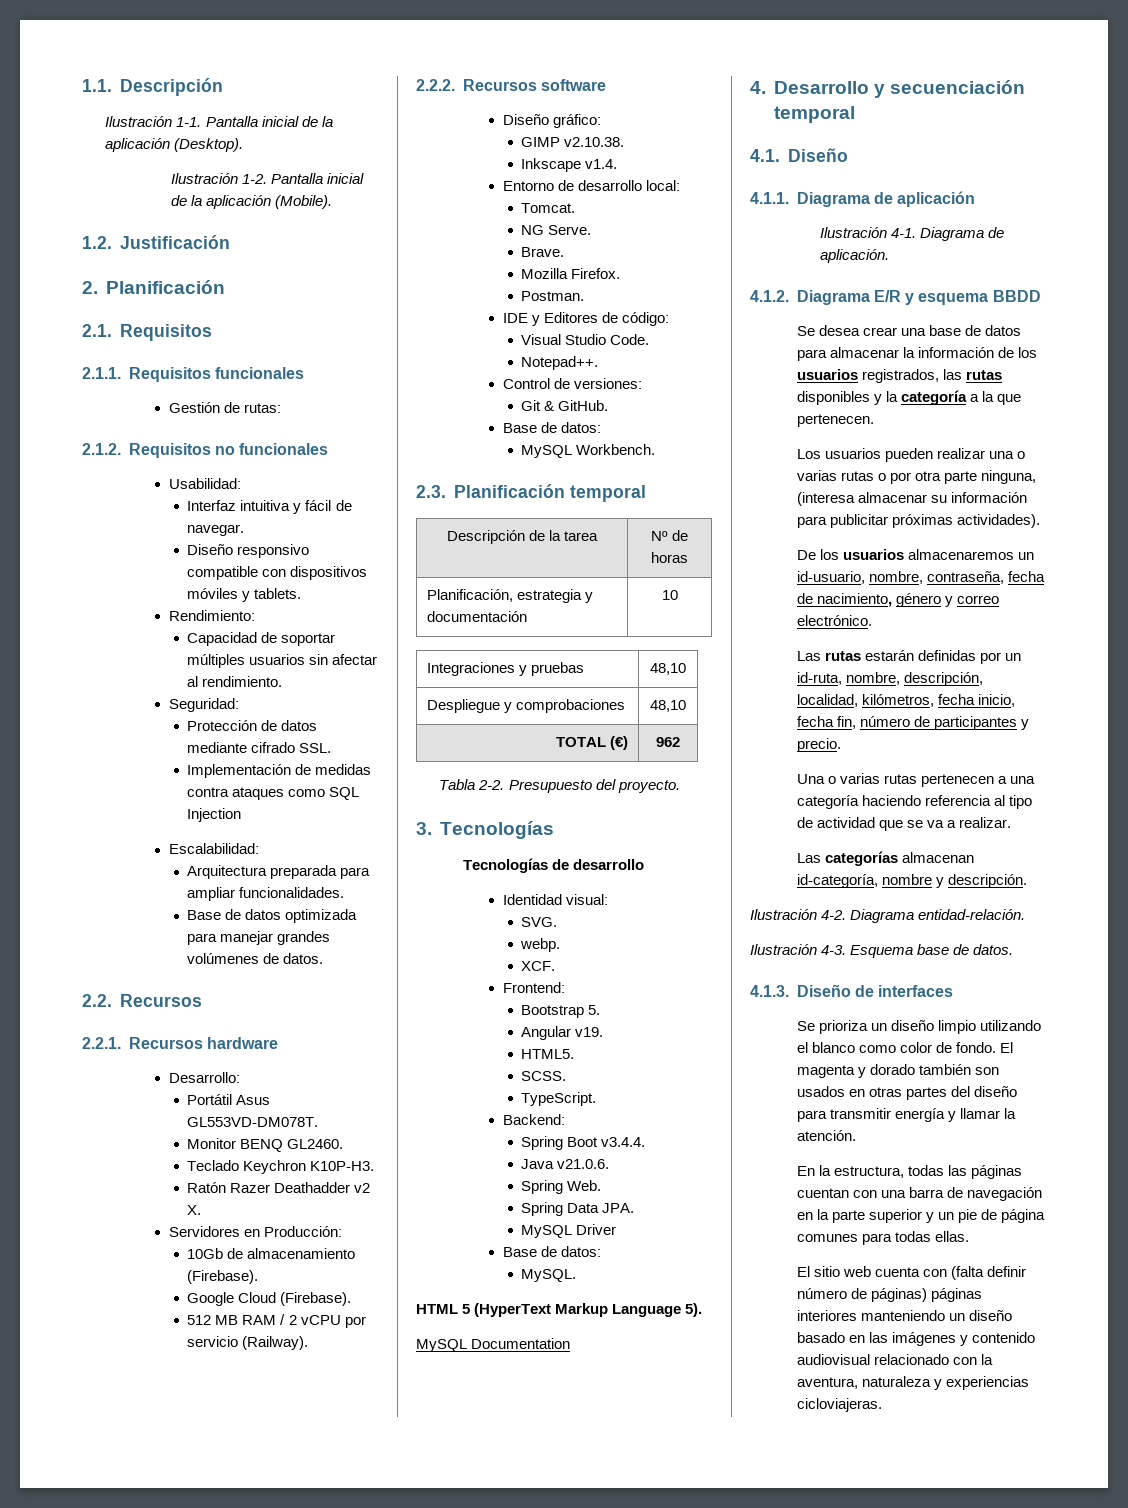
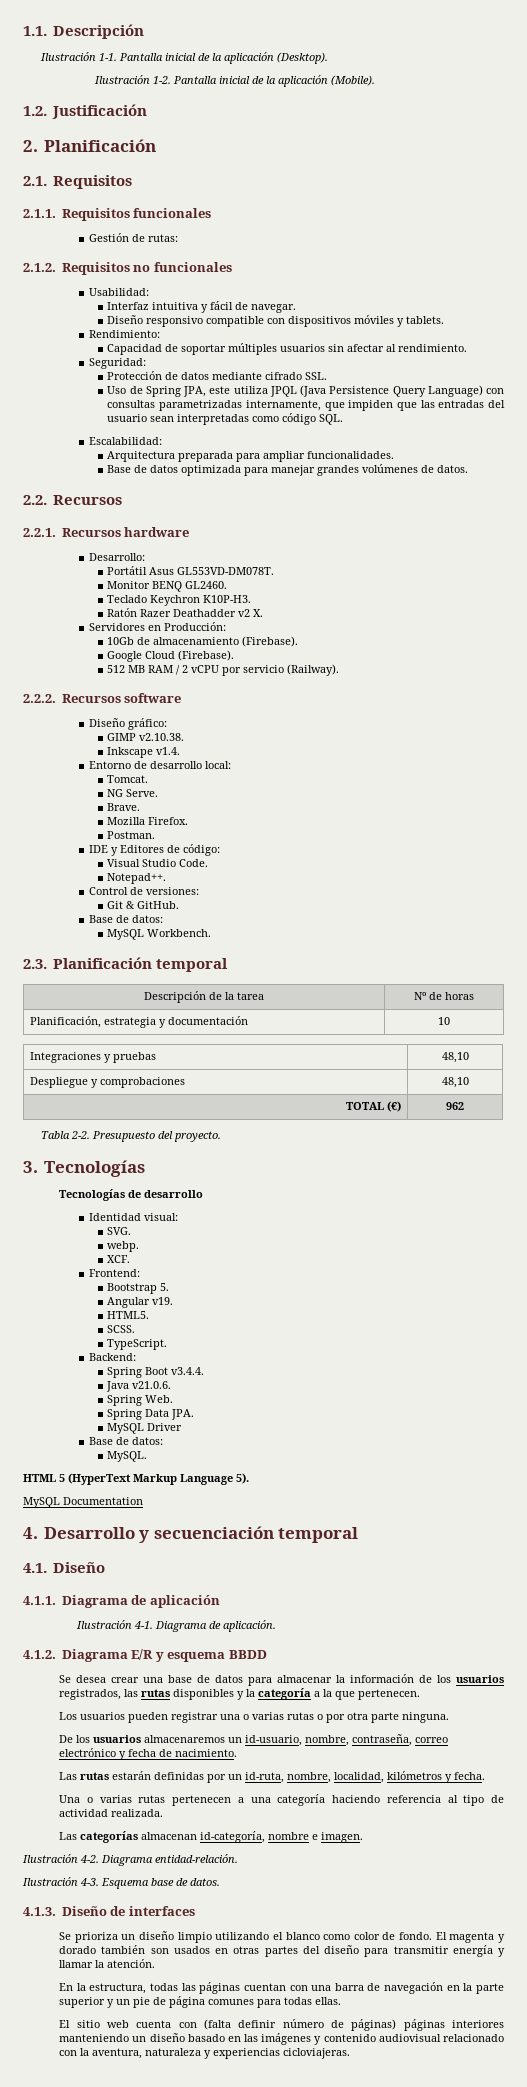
[187,764,372,778] [187,787,360,800] [187,808,242,822] Implementación de medidas contra ataques como SQL Injection -> [107,385,505,397] [107,400,505,411] [107,413,344,425] Uso de Spring JPA, este utiliza JPQL (Java Persistence Query Language) con consultas parametrizadas internamente, que impiden que las entradas del usuario sean interpretadas como código SQL.
[936,448,985,459] realizar -> [171,1712,219,1723] registrar
[981,470,1037,484] [796,492,1027,506] [796,514,1040,528] ninguna, (interesa almacenar su información para publicitar próximas actividades). -> [402,1712,450,1723] ninguna.
[1007,571,1045,582] [796,593,1000,607] [796,615,872,626] fecha de nacimiento, género y correo electrónico. -> [415,1737,449,1743] [59,1748,238,1760] correo electrónico y fecha de nacimiento.
[903,672,983,686] [796,694,1015,707] [796,716,1030,730] [796,738,841,752] descripción, localidad, kilómetros, fecha inicio, fecha fin, número de participantes y precio. -> [334,1771,486,1783] localidad, kilómetros y fecha.
[878,817,1012,831] que se va a realizar. -> [111,1809,164,1817] realizada.
[935,874,1027,888] y descripción. -> [312,1832,364,1843] e imagen.

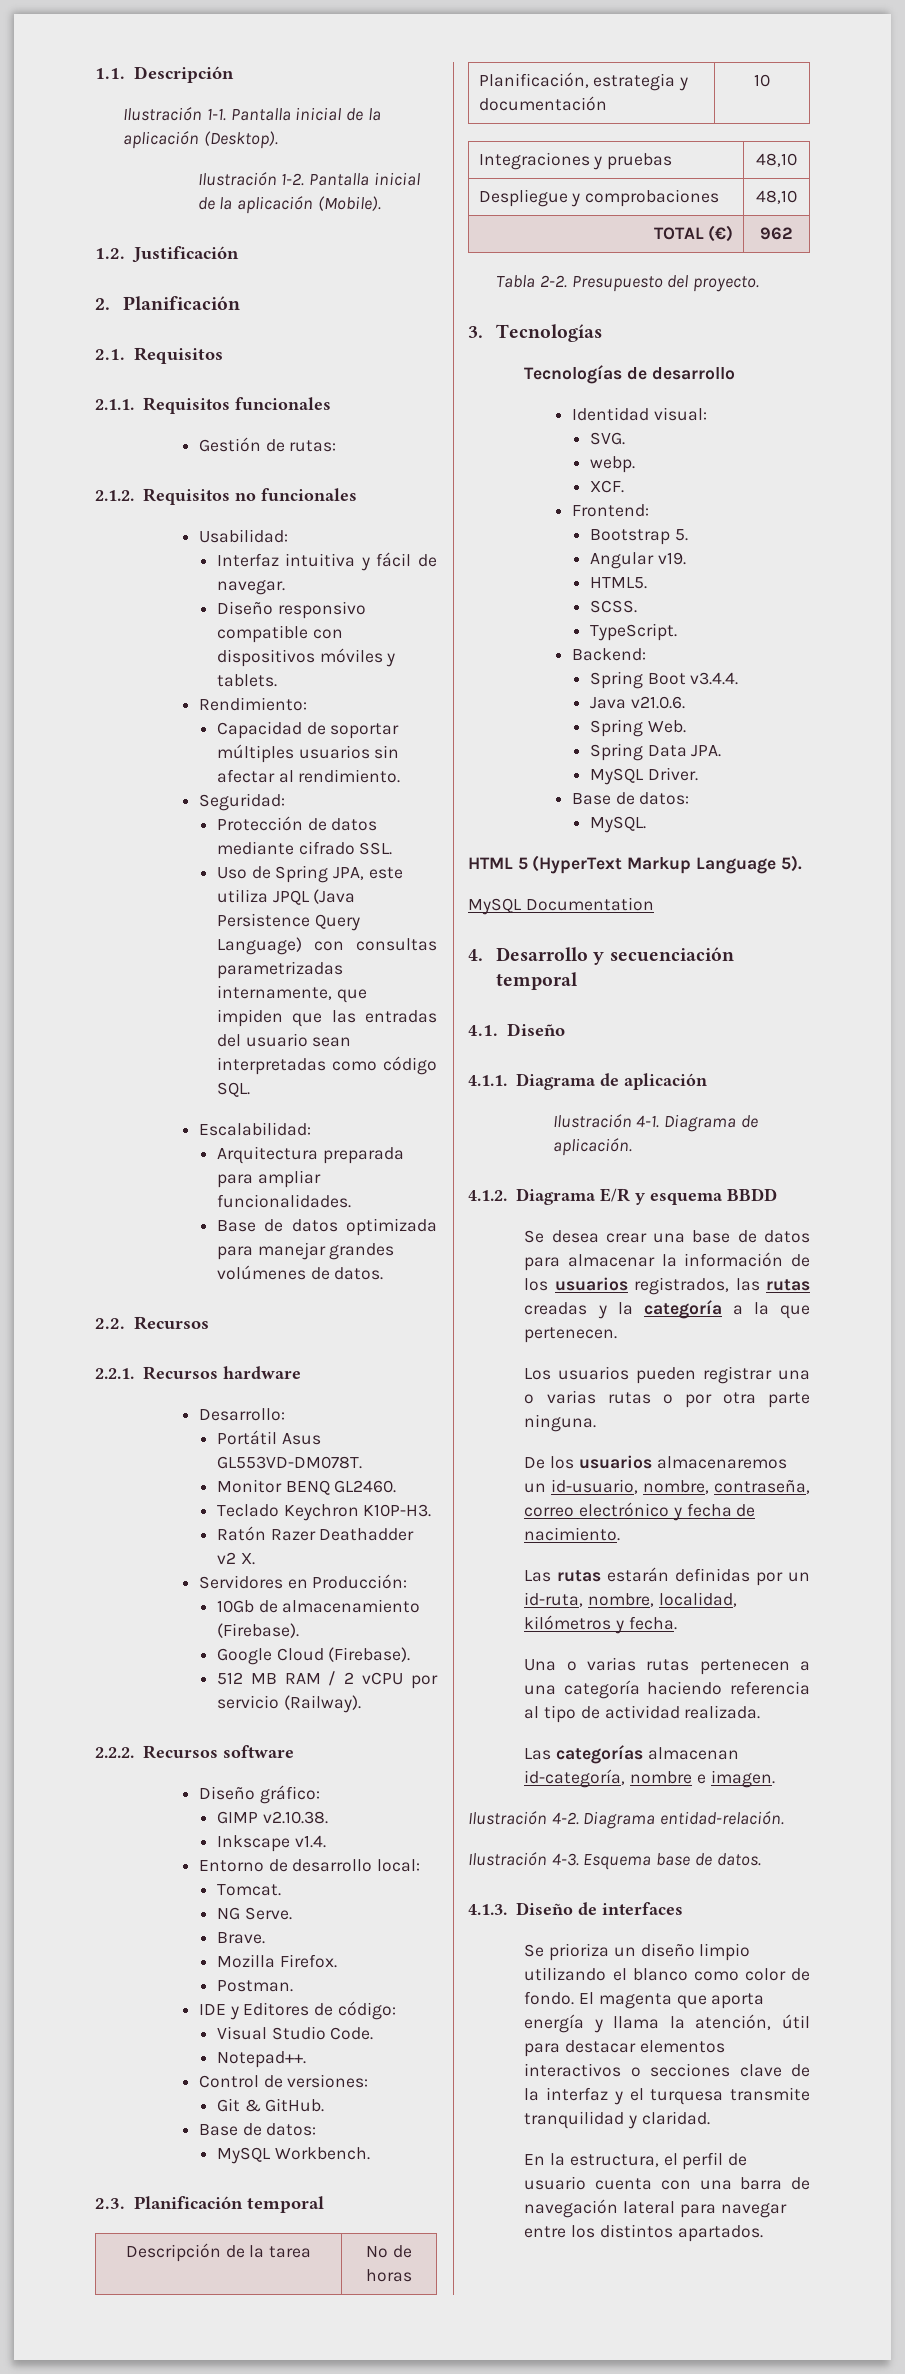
[147,1423,183,1431] Driver -> [647,767,698,781] Driver.
[173,1689,235,1700] disponibles -> [524,1302,588,1315] creadas
[498,1934,505,1943] [59,1945,505,1957] [59,1959,156,1968] [59,1982,286,1994] y dorado también son usados en otras partes del diseño para transmitir energía y llamar la atención. // En la estructura, todas las páginas cuentan -> [676,1993,765,2009] [524,2014,810,2033] [524,2040,725,2057] [524,2063,810,2077] [524,2087,810,2105] [524,2111,710,2129] [524,2152,748,2170] [524,2176,653,2190] que aporta energía y llama la atención, útil para destacar elementos interactivos o secciones clave de la interfaz y el turquesa transmite tranquilidad y claridad. // En la estructura, el perfil de usuario cuenta
[446,1983,504,1994] [59,1996,342,2008] [59,2019,504,2031] [59,2033,504,2045] [59,2048,351,2059] en la parte superior y un pie de página comunes para todas ellas. // El sitio web cuenta con (falta definir número de páginas) páginas interiores manteniendo un diseño basado en las imágenes y contenido audiovisual relacionado con la aventura, naturaleza y experiencias cicloviajeras. -> [623,2201,787,2218] [524,2224,763,2242] lateral para navegar entre los distintos apartados.

